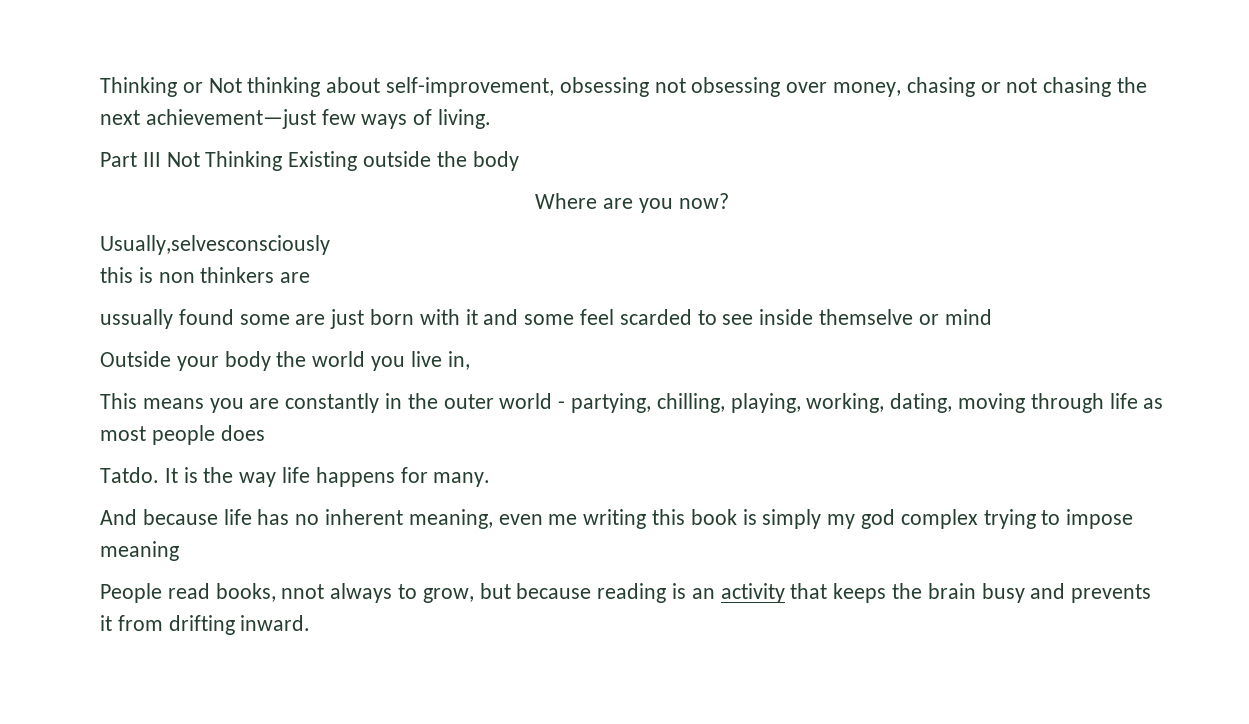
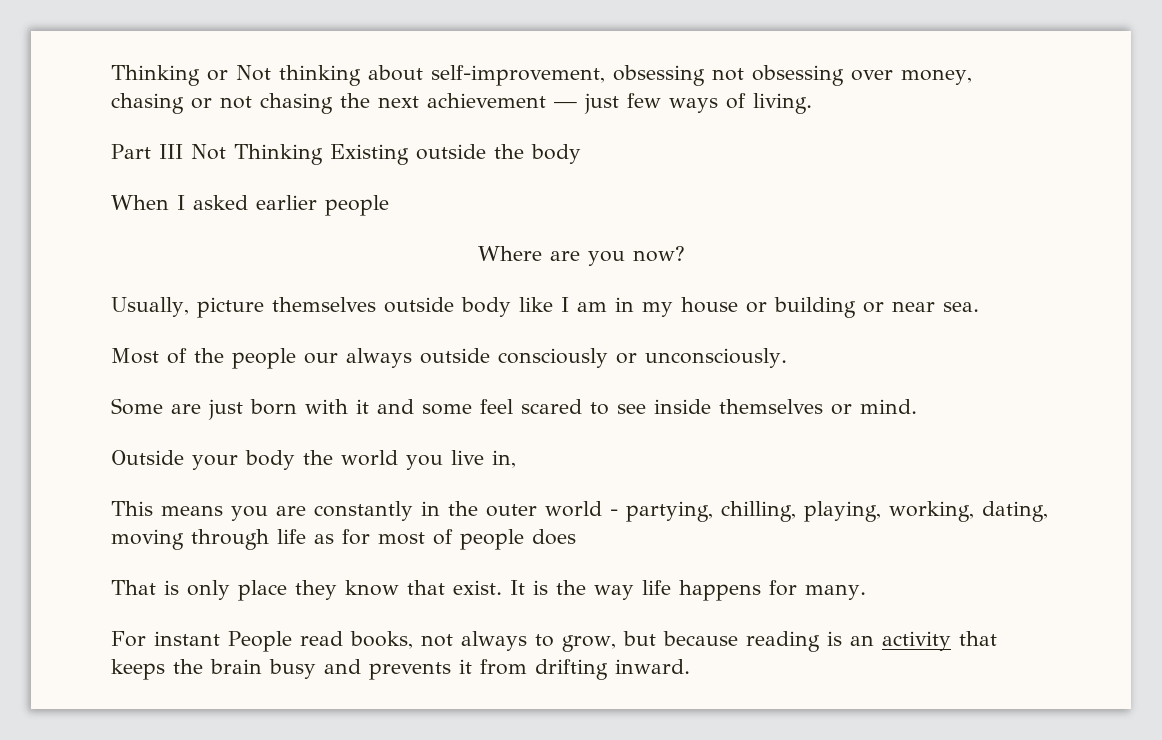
[145,109,316,129] achievement—just -> [427,93,619,114] achievement — just
(519, 161) none -> [111,195,389,216] // When I asked earlier people
[100,235,330,255] [100,267,311,283] [100,309,290,329] Usually,selvesconsciously // this is non thinkers are // ussually found some -> [111,297,979,318] [111,348,787,369] [111,398,163,415] Usually, picture themselves outside body like I am in my house or building or near sea. // Most of the people our always outside consciously or unconsciously. // Some
[619,309,692,325] scarded -> [521,399,582,414] scared
[819,309,992,325] themselve or mind -> [719,399,917,415] themselves or mind.
[100,426,146,441] most -> [342,529,453,545] for most of
[100,467,159,483] Tatdo. -> [111,580,502,601] That is only place they know that exist.
[100,509,1134,529] [100,541,179,561] And because life has no inherent meaning, even me writing this book is simply my god complex trying to impose meaning // -> [111,631,220,647] For instant
[281,584,325,599] nnot -> [420,634,453,647] not

